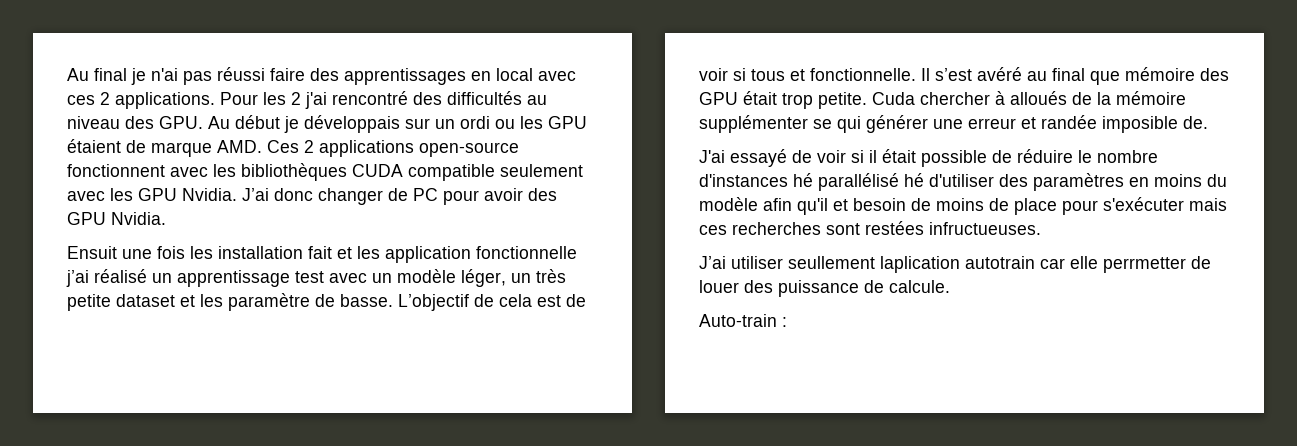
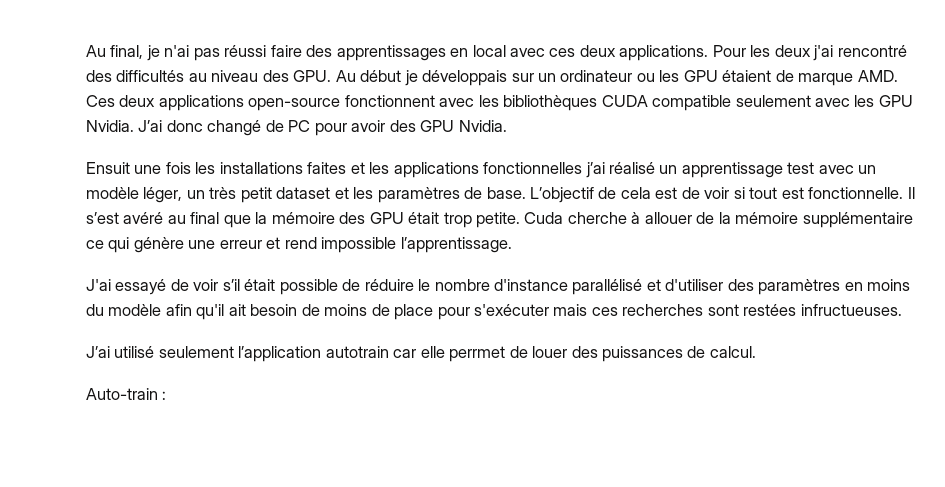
[67,68,127,81] Au final -> [86,45,144,59] Au final,
[100,92,110,105] 2 -> [579,45,616,57] deux
[291,92,301,105] 2 -> [774,45,811,57] deux
[460,116,490,129] ordi -> [560,70,633,82] ordinateur
[304,140,314,153] 2 -> [119,95,156,107] deux
[318,188,383,205] changer -> [207,120,262,136] changé
[218,246,577,263] installation fait et les application fonctionnelle -> [219,162,583,178] installations faites et les applications fonctionnelles
[67,294,111,311] petite -> [240,187,272,203] petit
[228,293,393,311] paramètre de basse. -> [377,187,526,203] paramètres de base.
[751,69,805,81] tous et -> [749,187,804,199] tout est
(1120, 78) none -> [255,212,268,224] la
[920,91,1186,105] [699,115,1208,133] chercher à alloués de la mémoire supplémenter se qui générer une erreur et randée imposible de. -> [567,212,913,228] [86,237,512,253] cherche à allouer de la mémoire supplémentaire ce qui génère une erreur et rend impossible l’apprentissage.
[851,150,877,163] si il -> [222,279,240,291] s’il
[699,173,924,191] d'instances hé parallélisé hé -> [494,279,661,295] d'instance parallélisé et
[833,199,848,211] et -> [228,304,246,316] ait
[731,256,960,273] utiliser seullement laplication -> [114,346,322,362] utilisé seulement l’application
[1103,257,1186,273] perrmetter -> [449,346,506,362] perrmet
[778,280,950,297] puissance de calcule. -> [602,346,756,362] puissances de calcul.

